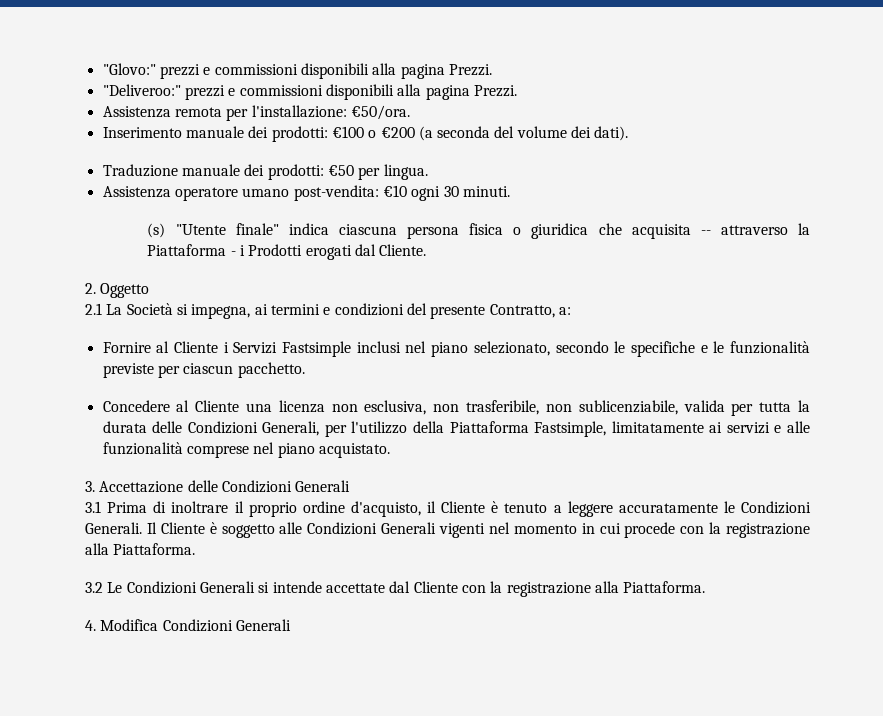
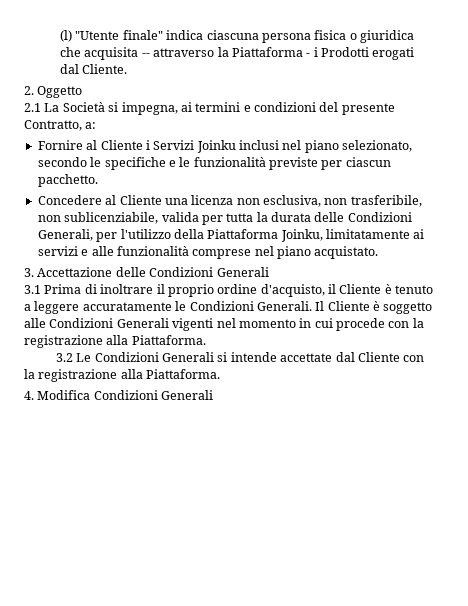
[102,63,492,79] [102,84,517,100] [102,105,410,121] [102,126,629,142] [102,164,428,180] [102,185,510,201] [147,223,166,238] "Glovo:" prezzi e commissioni disponibili alla pagina Prezzi. // "Deliveroo:" prezzi e commissioni disponibili alla pagina Prezzi. // Assistenza remota per l'installazione: €50/ora. // Inserimento manuale dei prodotti: €100 o €200 (a seconda del volume dei dati). // Traduzione manuale dei prodotti: €50 per lingua. // Assistenza operatore umano post-vendita: €10 ogni 30 minuti. // (s) -> [60,30,73,42] (l)
[282,341,352,357] Fastsimple -> [196,140,236,153] Joinku
[534,421,607,437] Fastsimple, -> [280,229,323,242] Joinku,

